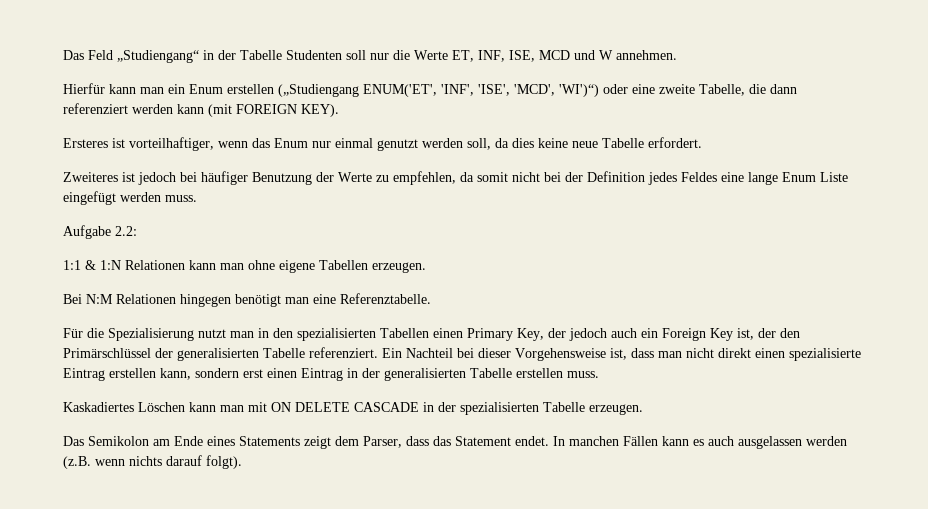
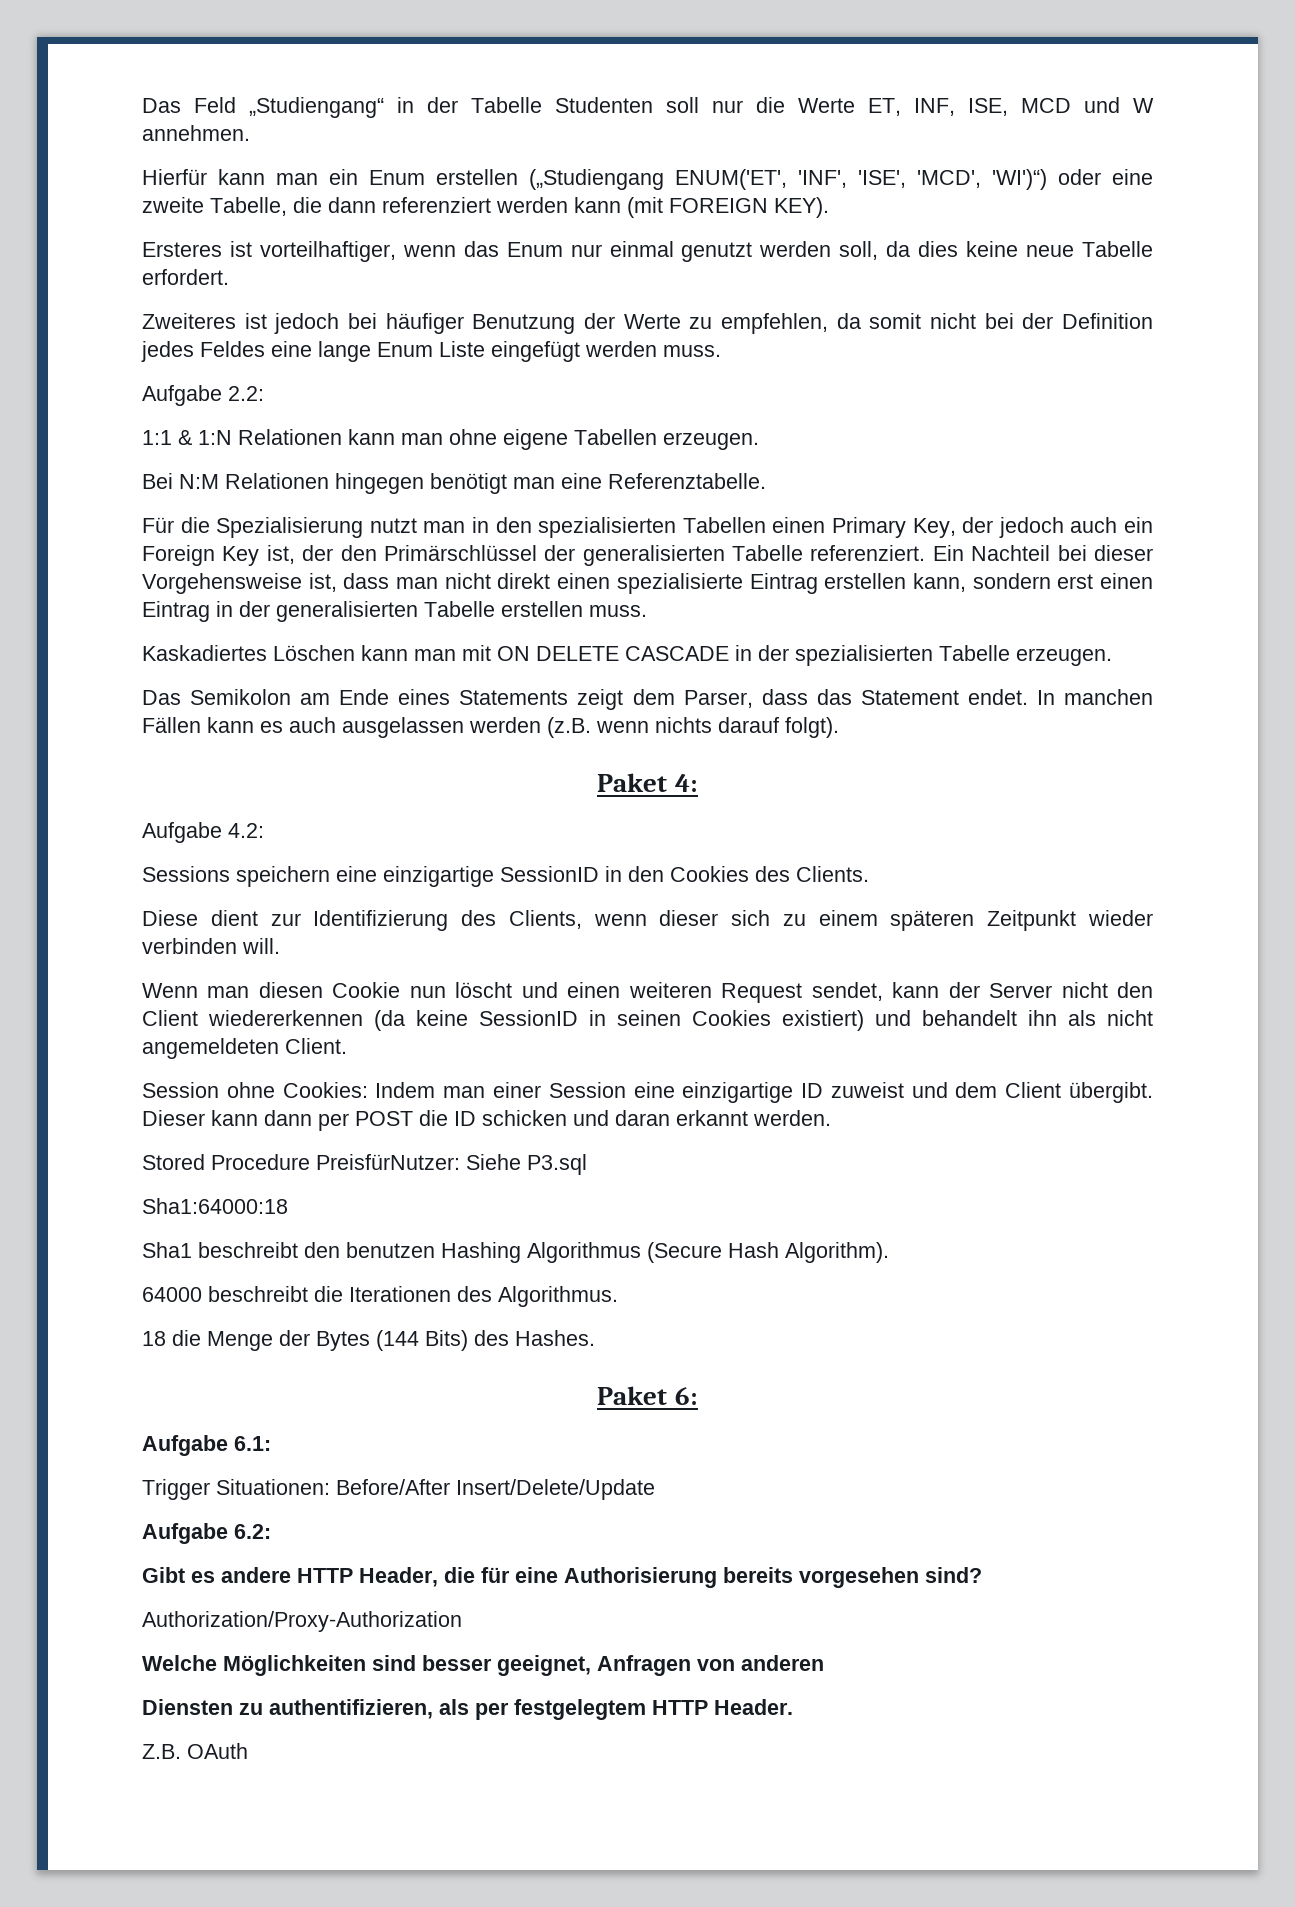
(242, 462) none -> [597,773,698,792] [142,822,264,843] [142,866,869,887] [142,910,1153,931] [142,938,280,954] [142,982,1153,1003] [142,1010,1153,1031] [142,1038,347,1059] [142,1082,1154,1103] [142,1110,831,1131] [142,1154,587,1175] [142,1198,288,1214] [142,1242,889,1263] [142,1286,618,1307] [142,1330,595,1351] [597,1386,698,1405] [142,1435,271,1456] [142,1479,655,1500] [142,1523,271,1544] [142,1567,982,1588] [142,1611,462,1632] [142,1655,824,1676] [142,1699,793,1720] [142,1743,248,1759] // Paket 4: // Aufgabe 4.2: // Sessions speichern eine einzigartige SessionID in den Cookies des Clients. // Diese dient zur Identifizierung des Clients, wenn dieser sich zu einem späteren Zeitpunkt wieder verbinden will. // Wenn man diesen Cookie nun löscht und einen weiteren Request sendet, kann der Server nicht den Client wiedererkennen (da keine SessionID in seinen Cookies existiert) und behandelt ihn als nicht angemeldeten Client. // Session ohne Cookies: Indem man einer Session eine einzigartige ID zuweist und dem Client übergibt. Dieser kann dann per POST die ID schicken und daran erkannt werden. // Stored Procedure PreisfürNutzer: Siehe P3.sql // Sha1:64000:18 // Sha1 beschreibt den benutzen Hashing Algorithmus (Secure Hash Algorithm). // 64000 beschreibt die Iterationen des Algorithmus. // 18 die Menge der Bytes (144 Bits) des Hashes. // Paket 6: // Aufgabe 6.1: // Trigger Situationen: Before/After Insert/Delete/Update // Aufgabe 6.2: // Gibt es andere HTTP Header, die für eine Authorisierung bereits vorgesehen sind? // Authorization/Proxy-Authorization // Welche Möglichkeiten sind besser geeignet, Anfragen von anderen // Diensten zu authentifizieren, als per festgelegtem HTTP Header. // Z.B. OAuth

